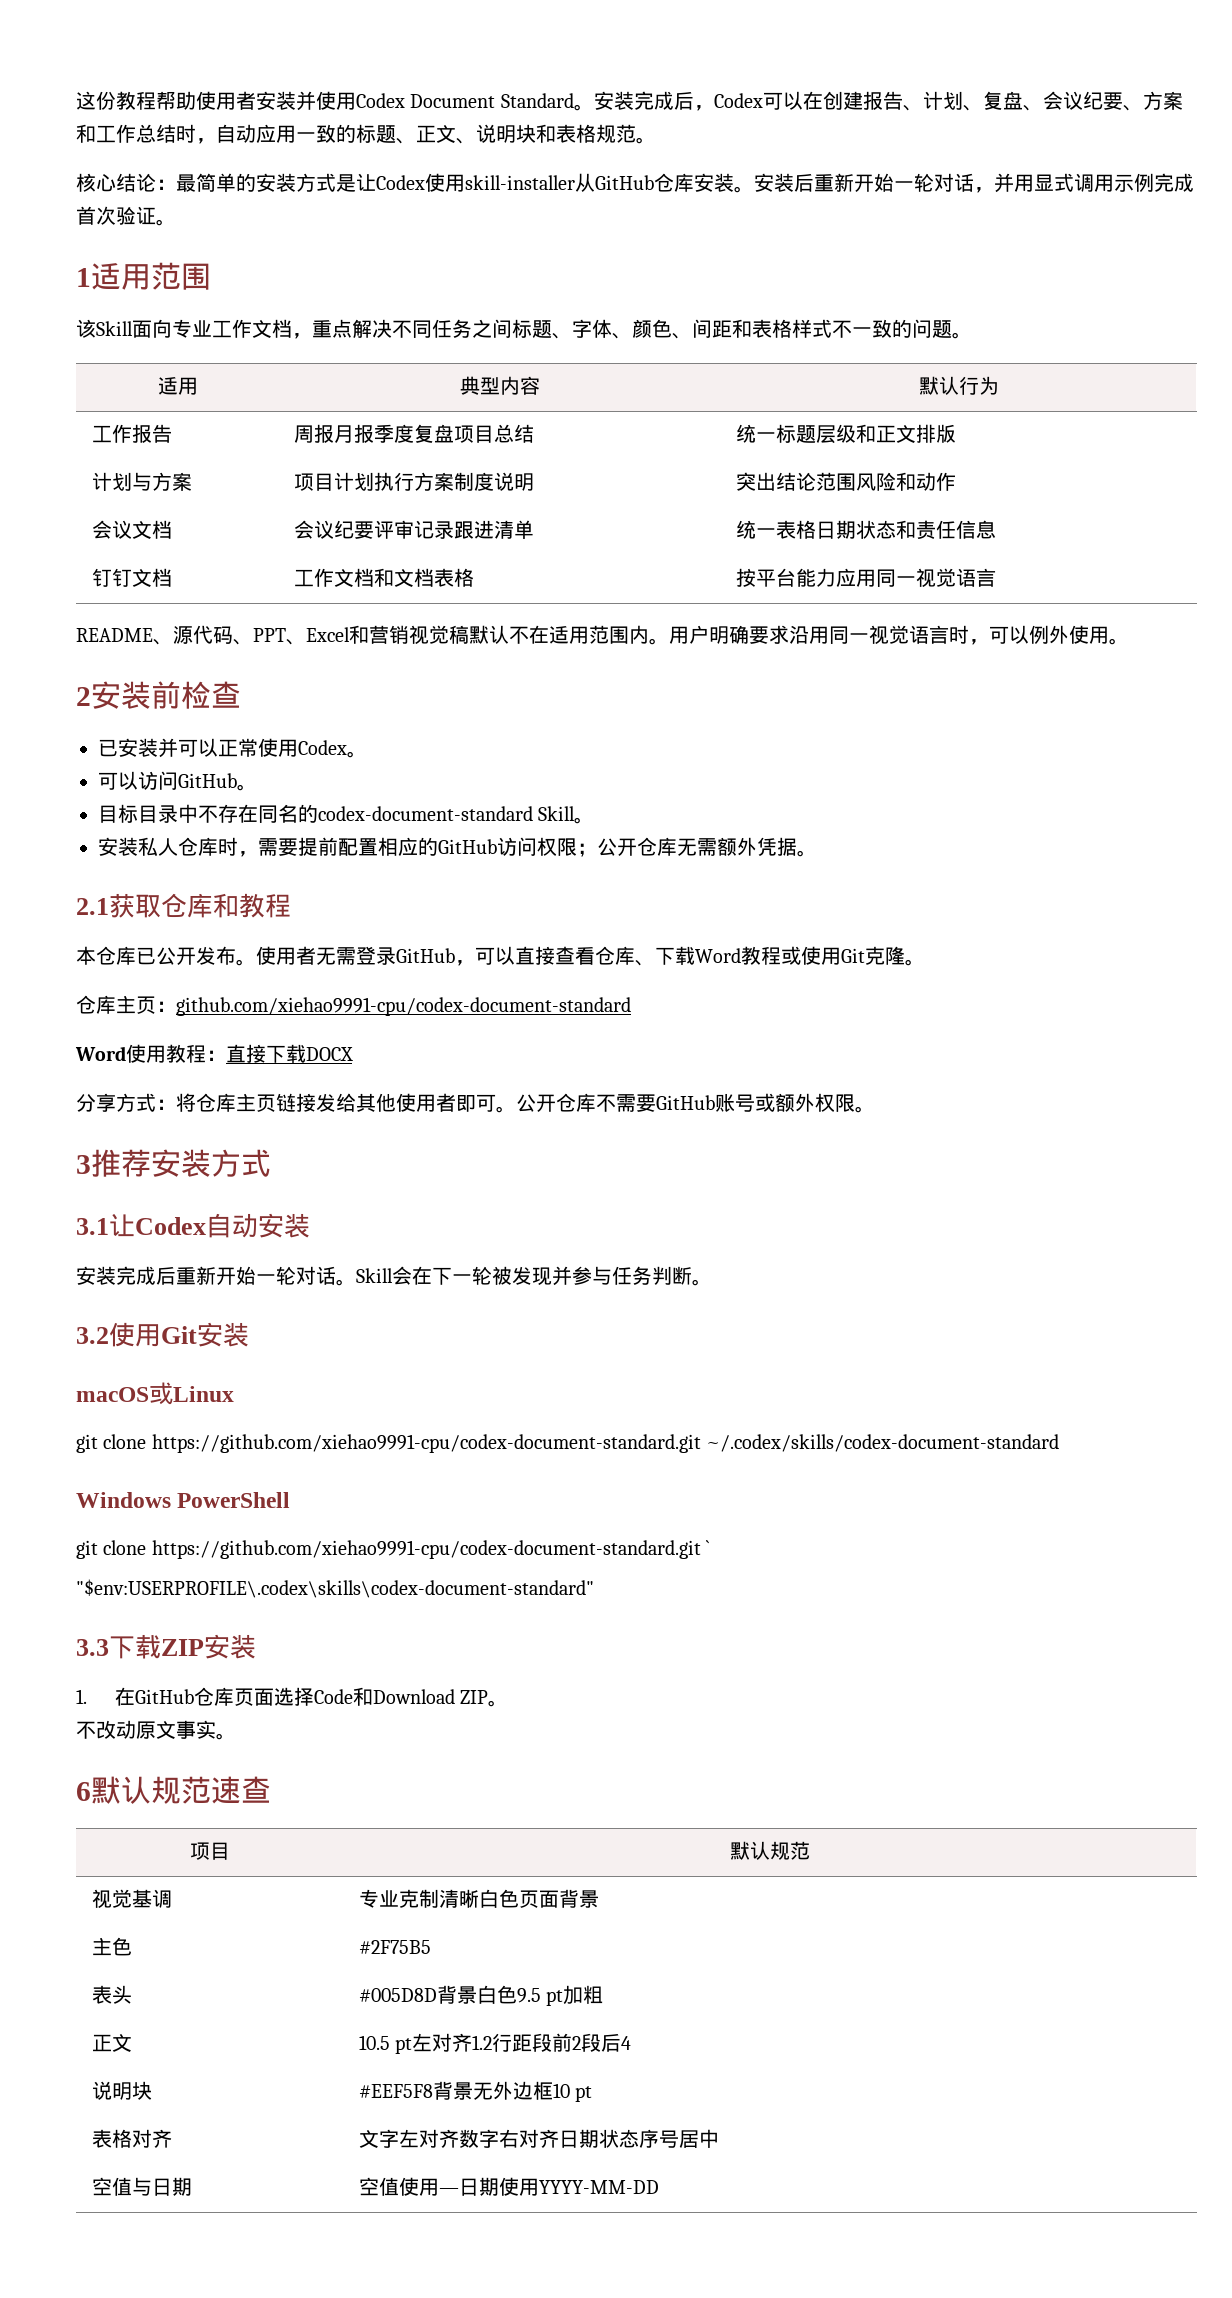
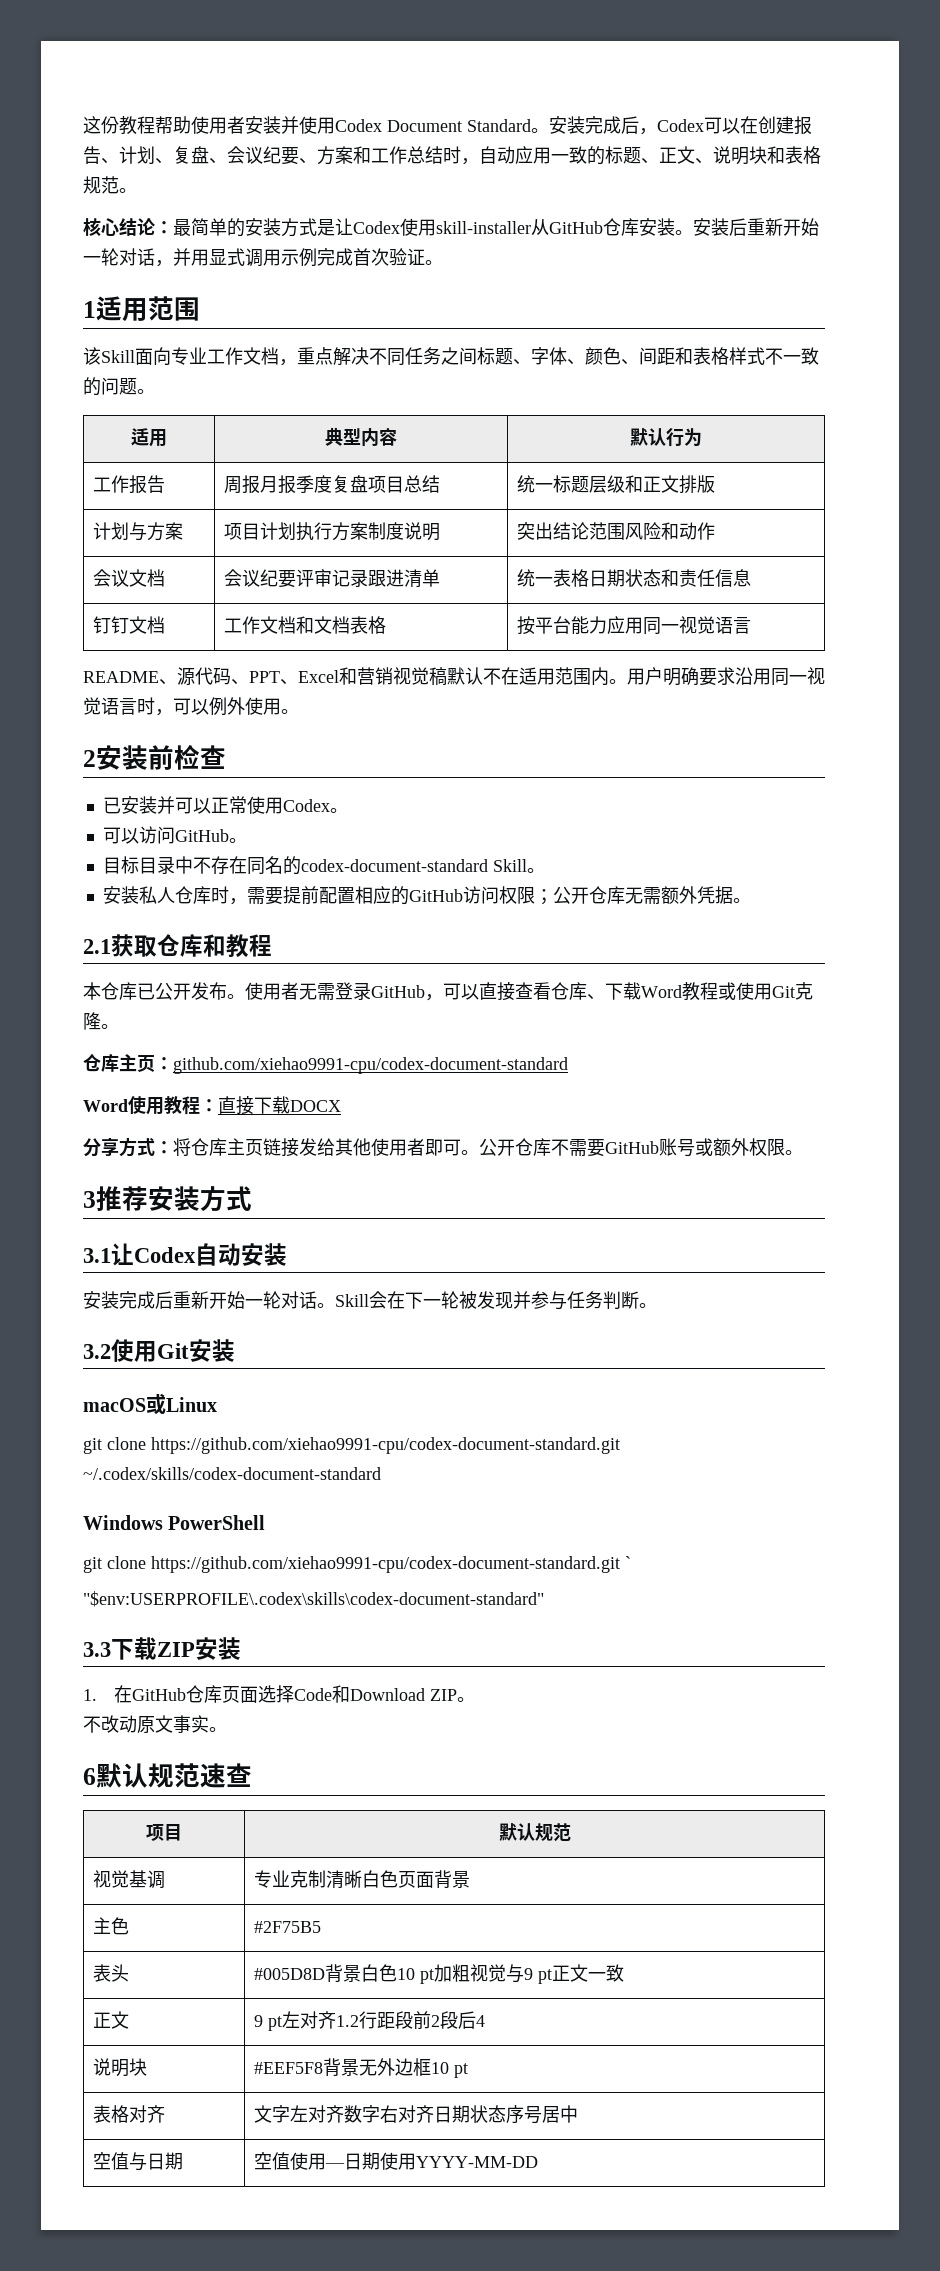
[516,1988,541,2003] 9.5 -> [396,1968,415,1980] 10
(604, 1994) none -> [469,1964,624,1984] 视觉与9 pt正文一致
[358,2035,390,2050] 10.5 -> [253,2015,263,2027] 9

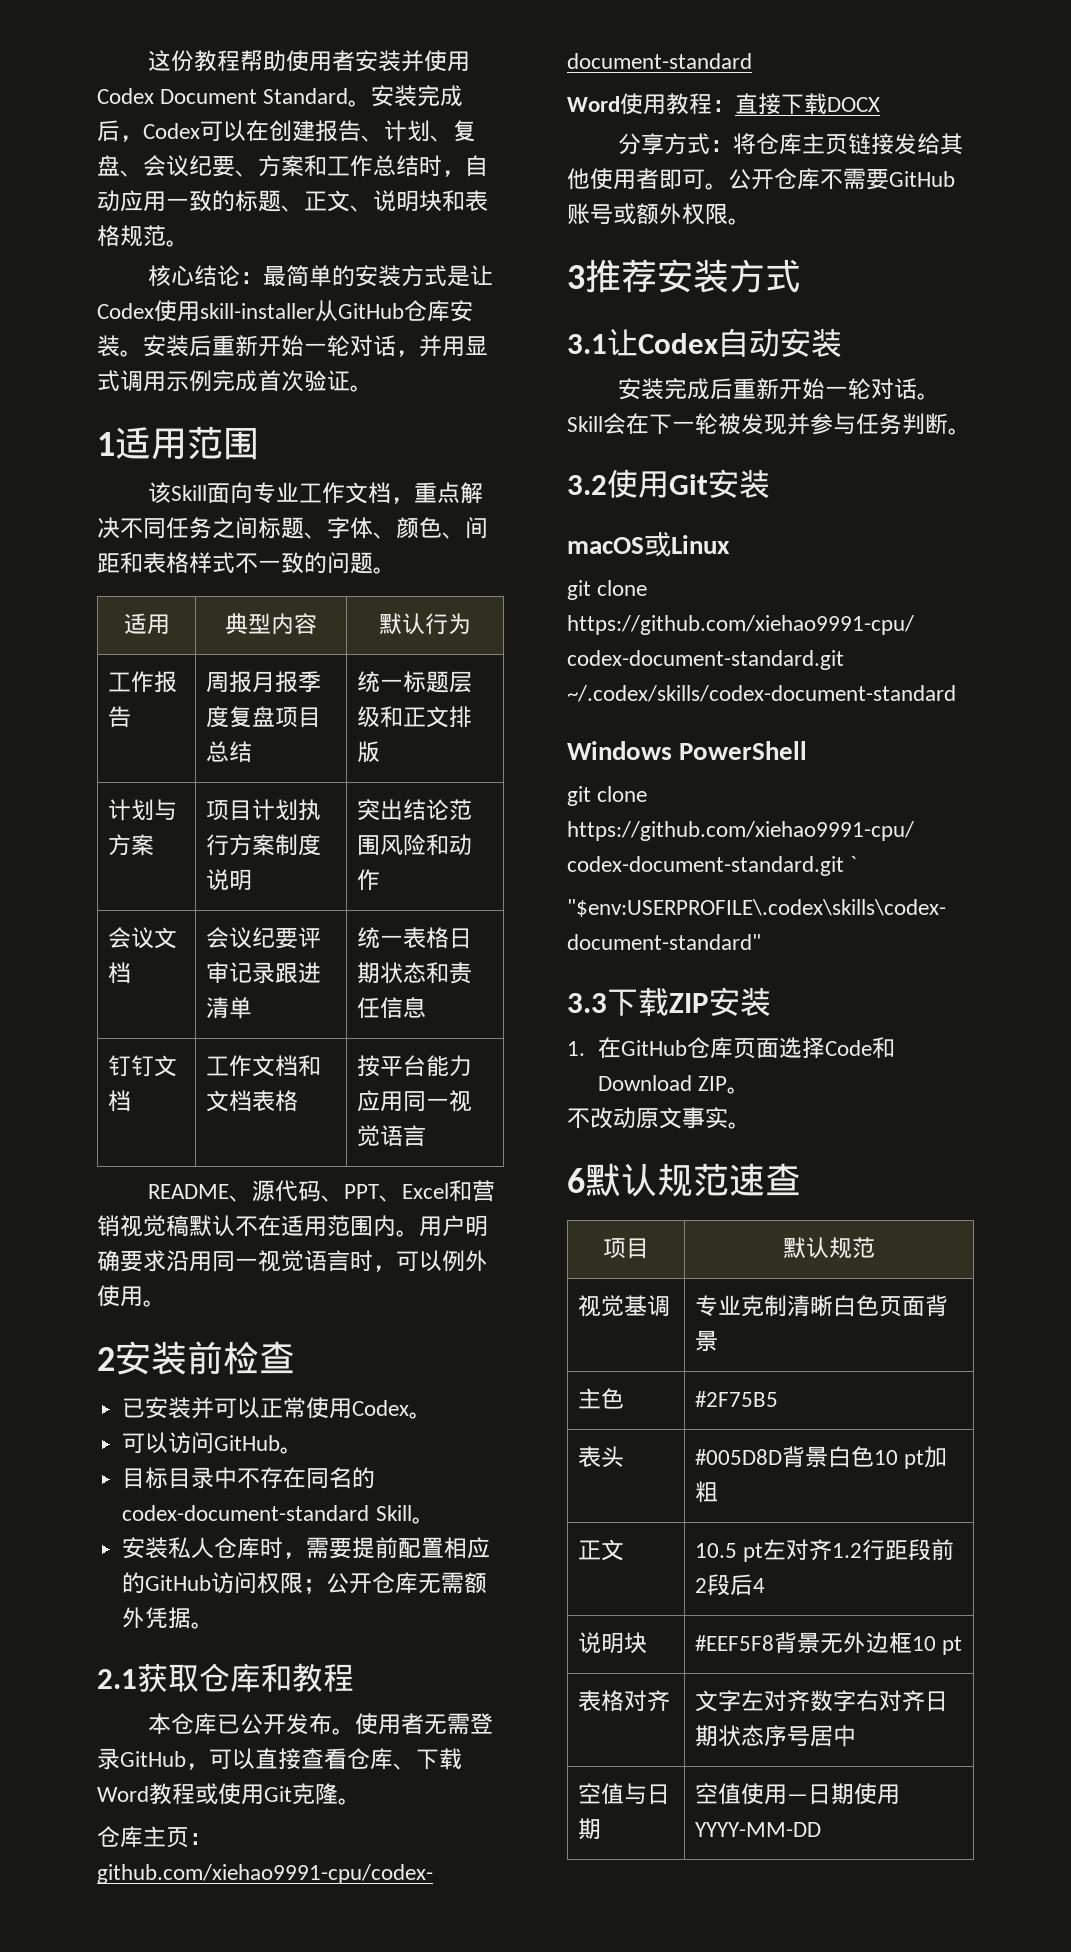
[469,1964,624,1984] 视觉与9 pt正文一致 -> (718, 1492) none
[253,2015,263,2027] 9 -> [694,1543,737,1558] 10.5

